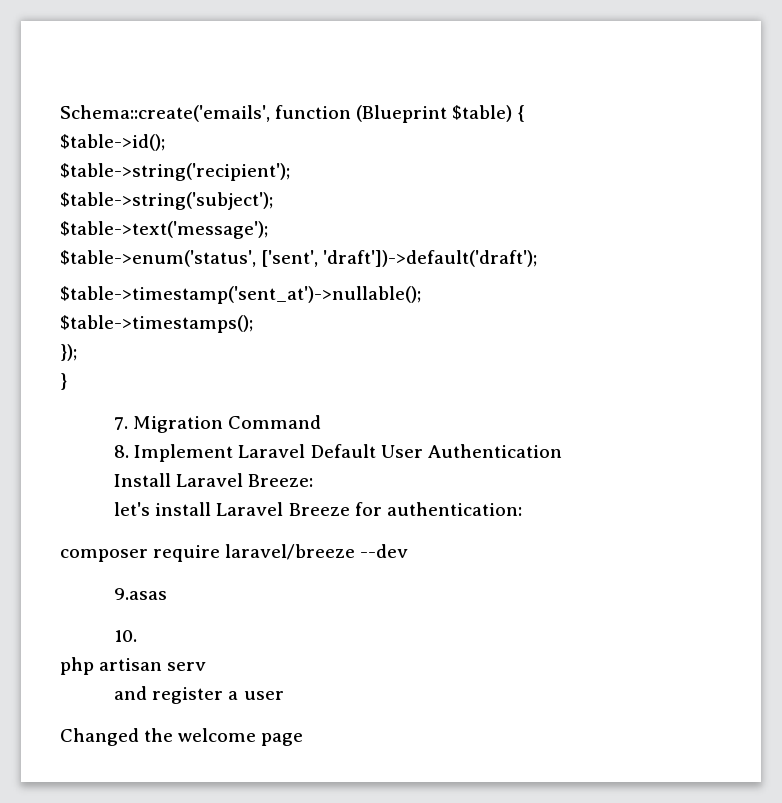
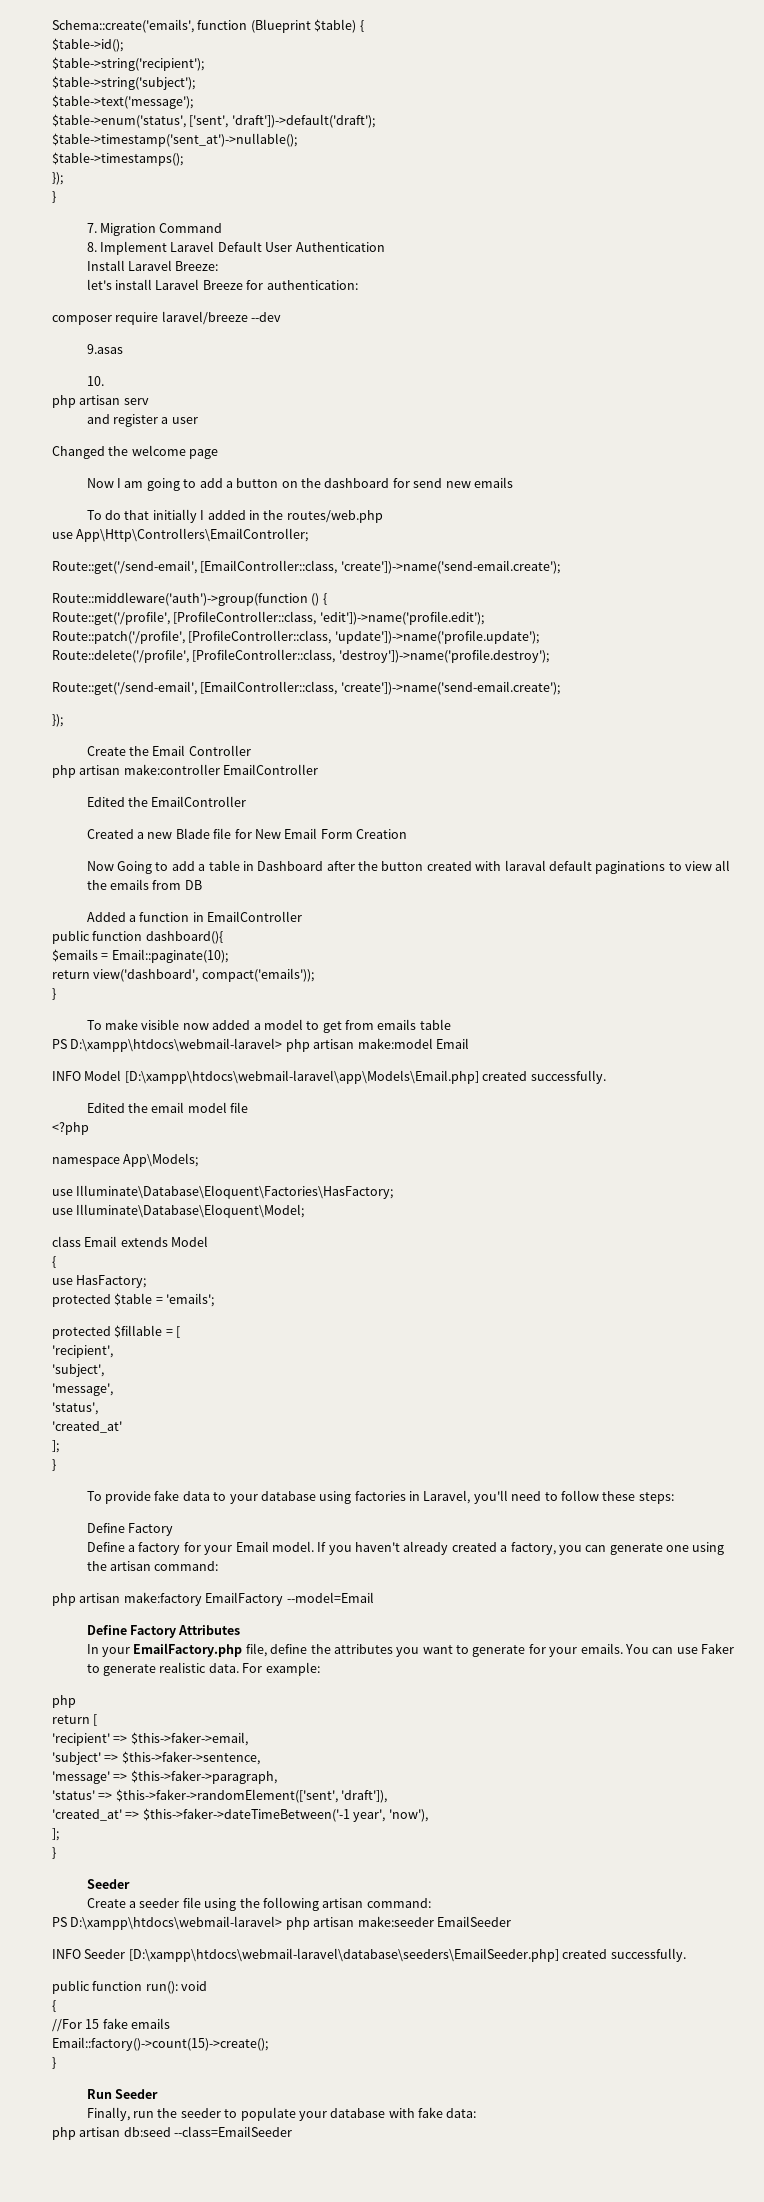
(304, 739) none -> [86,477,513,491] [86,509,383,523] [52,528,309,542] [52,560,560,574] [52,592,327,606] [52,611,484,625] [52,630,539,644] [52,649,549,663] [52,681,560,695] [52,714,63,727] [86,745,251,756] [52,764,319,778] [86,796,247,807] [86,828,408,839] [86,860,731,874] [86,879,202,890] [86,911,303,922] [52,930,223,944] [52,949,228,963] [52,968,314,982] [52,988,56,1000] [86,1019,451,1033] [52,1038,469,1052] [52,1070,606,1084] [86,1102,249,1113] [52,1122,89,1135] [52,1153,199,1167] [52,1185,394,1199] [52,1204,305,1218] [52,1236,209,1247] [52,1256,56,1268] [52,1275,147,1288] [52,1293,215,1307] [52,1325,181,1339] [52,1345,113,1358] [52,1364,104,1377] [52,1383,113,1396] [52,1402,98,1415] [52,1421,122,1433] [52,1440,59,1453] [52,1459,56,1471] [86,1490,674,1504] [86,1523,174,1536] [86,1541,725,1555] [86,1561,219,1571] [52,1592,374,1606] [86,1625,241,1638] [86,1643,735,1657] [86,1662,320,1676] [52,1695,76,1708] [52,1714,98,1726] [52,1732,248,1746] [52,1751,260,1765] [52,1770,277,1784] [52,1789,388,1803] [52,1808,428,1822] [52,1828,59,1841] [52,1847,56,1859] [86,1879,130,1889] [86,1897,431,1911] [52,1916,511,1930] [52,1948,686,1962] [52,1980,208,1994] [52,2000,56,2012] [52,2018,171,2032] [52,2037,268,2051] [52,2057,56,2069] [86,2089,159,2099] [86,2107,477,2121] [52,2126,293,2140] // Now I am going to add a button on the dashboard for send new emails // To do that initially I added in the routes/web.php // use App\Http\Controllers\EmailController; // Route::get('/send-email', [EmailController::class, 'create'])->name('send-email.create'); // Route::middleware('auth')->group(function () { // Route::get('/profile', [ProfileController::class, 'edit'])->name('profile.edit'); // Route::patch('/profile', [ProfileController::class, 'update'])->name('profile.update'); // Route::delete('/profile', [ProfileController::class, 'destroy'])->name('profile.destroy'); // Route::get('/send-email', [EmailController::class, 'create'])->name('send-email.create'); // }); // Create the Email Controller // php artisan make:controller EmailController // Edited the EmailController // Created a new Blade file for New Email Form Creation // Now Going to add a table in Dashboard after the button created with laraval default paginations to view all the emails from DB // Added a function in EmailController // public function dashboard(){ // $emails = Email::paginate(10); // return view('dashboard', compact('emails')); // } // To make visible now added a model to get from emails table // PS D:\xampp\htdocs\webmail-laravel> php artisan make:model Email // INFO Model [D:\xampp\htdocs\webmail-laravel\app\Models\Email.php] created successfully. // Edited the email model file // <?php // namespace App\Models; // use Illuminate\Database\Eloquent\Factories\HasFactory; // use Illuminate\Database\Eloquent\Model; // class Email extends Model // { // use HasFactory; // protected $table = 'emails'; // protected $fillable = [ // 'recipient', // 'subject', // 'message', // 'status', // 'created_at' // ]; // } // To provide fake data to your database using factories in Laravel, you'll need to follow these steps: // Define Factory // Define a factory for your Email model. If you haven't already created a factory, you can generate one using the artisan command: // php artisan make:factory EmailFactory --model=Email // Define Factory Attributes // In your EmailFactory.php file, define the attributes you want to generate for your emails. You can use Faker to generate realistic data. For example: // php // return [ // 'recipient' => $this->faker->email, // 'subject' => $this->faker->sentence, // 'message' => $this->faker->paragraph, // 'status' => $this->faker->randomElement(['sent', 'draft']), // 'created_at' => $this->faker->dateTimeBetween('-1 year', 'now'), // ]; // } // Seeder // Create a seeder file using the following artisan command: // PS D:\xampp\htdocs\webmail-laravel> php artisan make:seeder EmailSeeder // INFO Seeder [D:\xampp\htdocs\webmail-laravel\database\seeders\EmailSeeder.php] created successfully. // public function run(): void // { // //For 15 fake emails // Email::factory()->count(15)->create(); // } // Run Seeder // Finally, run the seeder to populate your database with fake data: // php artisan db:seed --class=EmailSeeder

